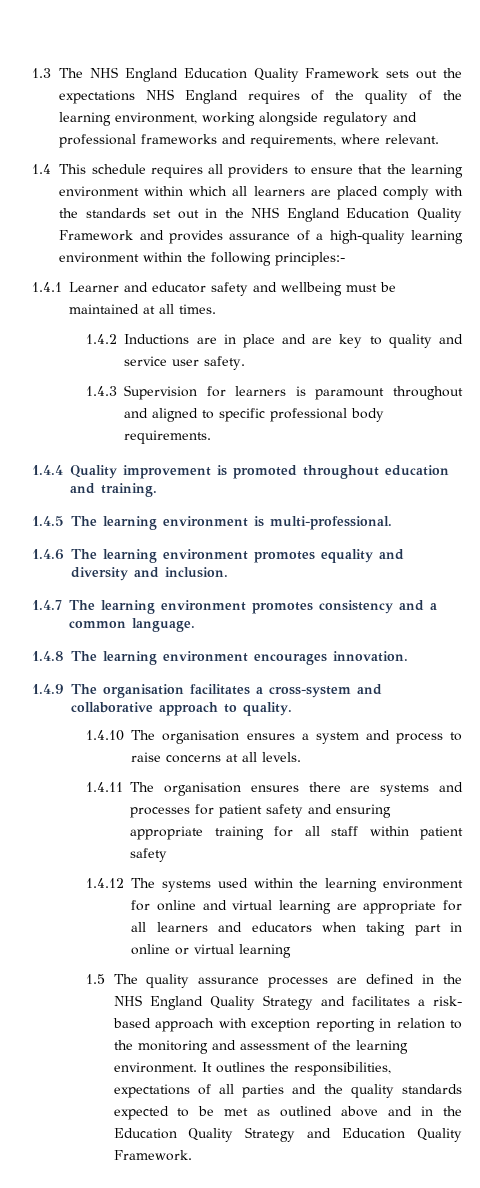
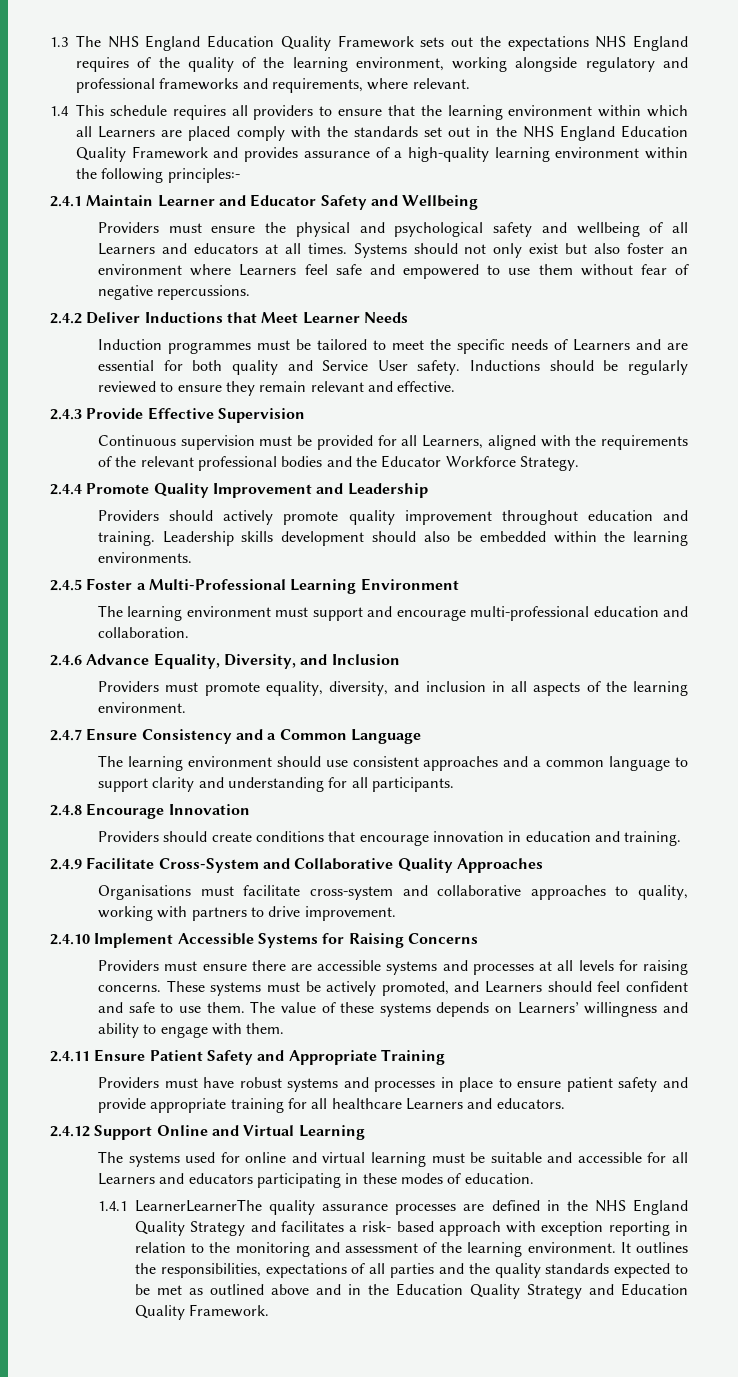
[253,186,305,196] learners -> [98,126,156,138] Learners
[32,282,396,296] [69,304,216,314] [86,334,463,348] [124,356,246,370] [86,385,464,400] [124,408,385,422] [124,430,212,444] [32,465,449,479] [70,483,157,497] [32,516,392,530] [32,549,404,563] [71,567,228,581] [32,600,437,614] [69,618,195,632] [32,651,408,665] [32,684,382,698] [71,702,292,716] [86,730,463,744] [131,752,302,763] [86,782,299,796] 1.4.1 Learner and educator safety and wellbeing must be maintained at all times. // 1.4.2 Inductions are in place and are key to quality and service user safety. // 1.4.3 Supervision for learners is paramount throughout and aligned to specific professional body requirements. // 1.4.4 Quality improvement is promoted throughout education and training. // 1.4.5 The learning environment is multi-professional. // 1.4.6 The learning environment promotes equality and diversity and inclusion. // 1.4.7 The learning environment promotes consistency and a common language. // 1.4.8 The learning environment encourages innovation. // 1.4.9 The organisation facilitates a cross-system and collaborative approach to quality. // 1.4.10 The organisation ensures a system and process to raise concerns at all levels. // 1.4.11 The organisation ensures -> [50,194,479,210] [98,222,689,237] [98,243,689,258] [98,264,689,279] [98,285,251,300] [50,312,408,324] [98,339,689,354] [98,360,688,375] [98,381,456,396] [50,407,305,423] [98,435,688,450] [98,455,579,471] [50,483,428,498] [98,510,688,525] [98,531,689,546] [98,552,193,563] [50,578,459,594] [98,605,689,621] [98,627,190,638] [50,653,400,669] [98,681,688,696] [98,702,187,713] [50,728,421,744] [98,755,688,771] [98,777,454,792] [50,803,250,819] [98,831,682,846] [50,857,543,873] [98,885,688,900] [98,906,396,921] [50,933,478,948] [98,960,247,971] 2.4.1 Maintain Learner and Educator Safety and Wellbeing // Providers must ensure the physical and psychological safety and wellbeing of all Learners and educators at all times. Systems should not only exist but also foster an environment where Learners feel safe and empowered to use them without fear of negative repercussions. // 2.4.2 Deliver Inductions that Meet Learner Needs // Induction programmes must be tailored to meet the specific needs of Learners and are essential for both quality and Service User safety. Inductions should be regularly reviewed to ensure they remain relevant and effective. // 2.4.3 Provide Effective Supervision // Continuous supervision must be provided for all Learners, aligned with the requirements of the relevant professional bodies and the Educator Workforce Strategy. // 2.4.4 Promote Quality Improvement and Leadership // Providers should actively promote quality improvement throughout education and training. Leadership skills development should also be embedded within the learning environments. // 2.4.5 Foster a Multi-Professional Learning Environment // The learning environment must support and encourage multi-professional education and collaboration. // 2.4.6 Advance Equality, Diversity, and Inclusion // Providers must promote equality, diversity, and inclusion in all aspects of the learning environment. // 2.4.7 Ensure Consistency and a Common Language // The learning environment should use consistent approaches and a common language to support clarity and understanding for all participants. // 2.4.8 Encourage Innovation // Providers should create conditions that encourage innovation in education and training. // 2.4.9 Facilitate Cross-System and Collaborative Quality Approaches // Organisations must facilitate cross-system and collaborative approaches to quality, working with partners to drive improvement. // 2.4.10 Implement Accessible Systems for Raising Concerns // Providers must ensure
[380,782,463,796] [130,804,215,818] systems and processes for -> [317,960,688,975] [98,980,688,996] [98,1001,688,1017] [98,1023,285,1038] [50,1049,445,1065] [98,1077,562,1092] accessible systems and processes at all levels for raising concerns. These systems must be actively promoted, and Learners should feel confident and safe to use them. The value of these systems depends on Learners’ willingness and ability to engage with them. // 2.4.11 Ensure Patient Safety and Appropriate Training // Providers must have robust systems and processes in place to ensure
[336,804,392,818] ensuring -> [98,1098,147,1113] provide
[331,826,464,840] [130,848,168,862] [86,878,463,892] staff within patient safety // 1.4.12 The systems used within the learning environment -> [331,1098,565,1110] [50,1125,365,1140] [98,1151,216,1167] healthcare Learners and educators. // 2.4.12 Support Online and Virtual Learning // The systems used
[336,900,463,914] [131,922,463,936] [131,944,292,958] [86,974,138,984] are appropriate for all learners and educators when taking part in online or virtual learning // 1.5 The -> [431,1152,689,1163] [98,1173,534,1188] [98,1199,263,1212] must be suitable and accessible for all Learners and educators participating in these modes of education. // 1.4.1 LearnerLearnerThe

